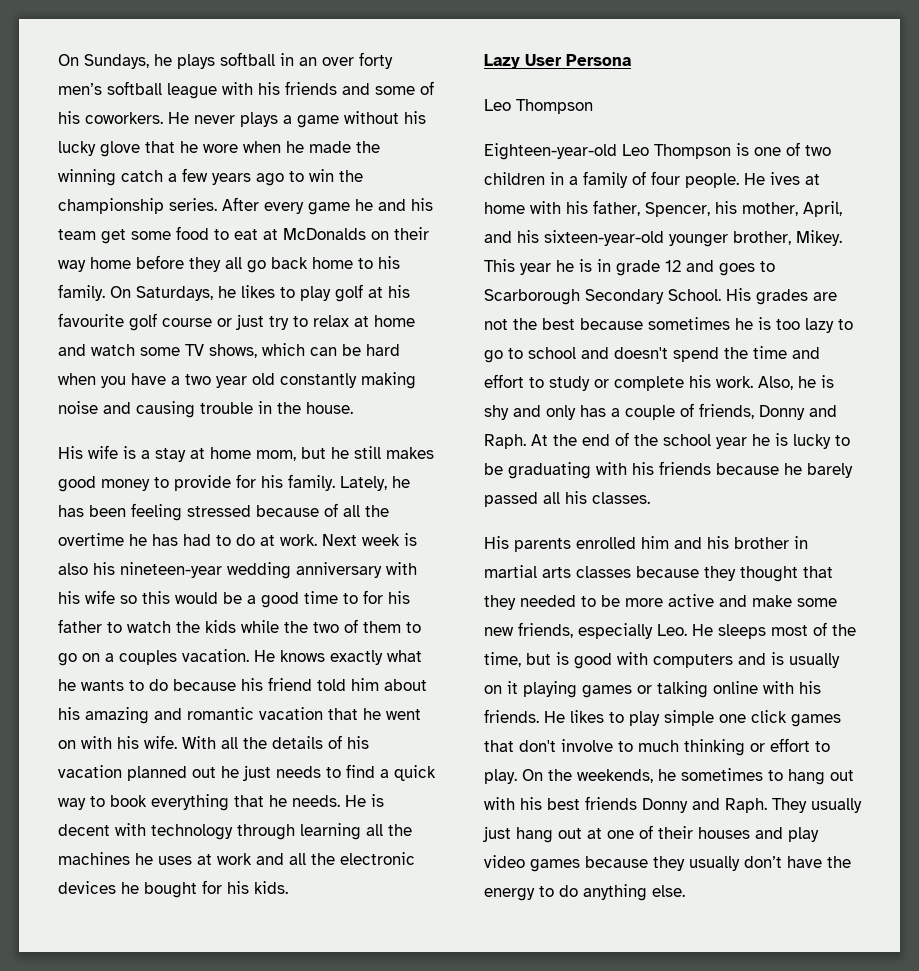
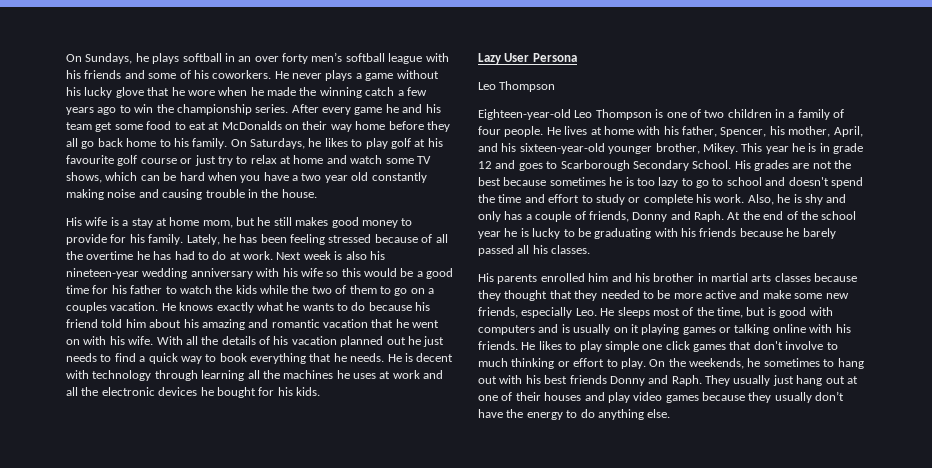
[343,593,358,604] to -> (89, 289) none
[770,172,800,185] ives -> [564,126,588,135] lives

